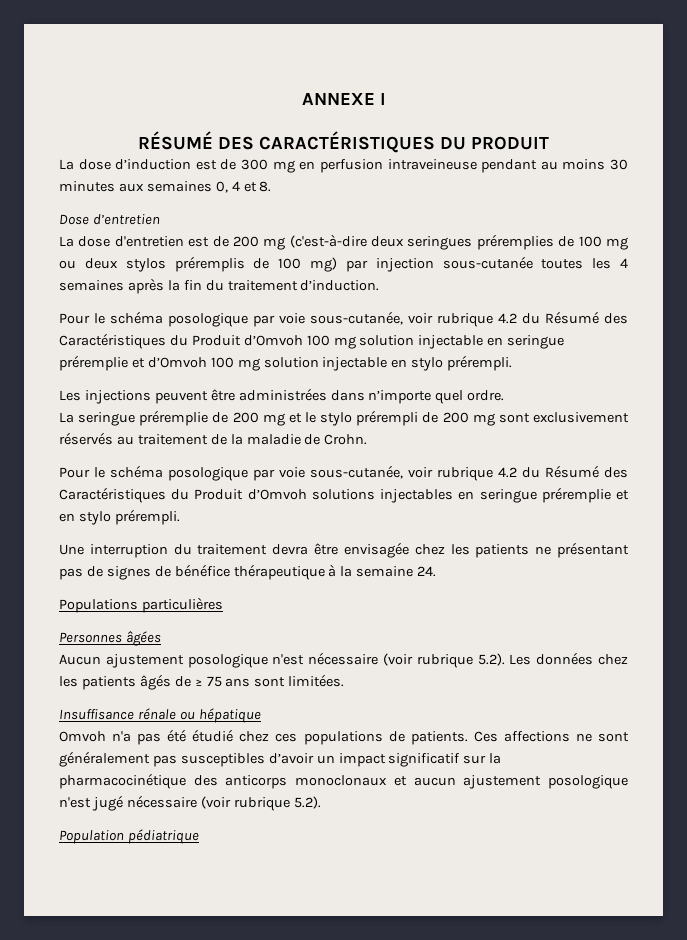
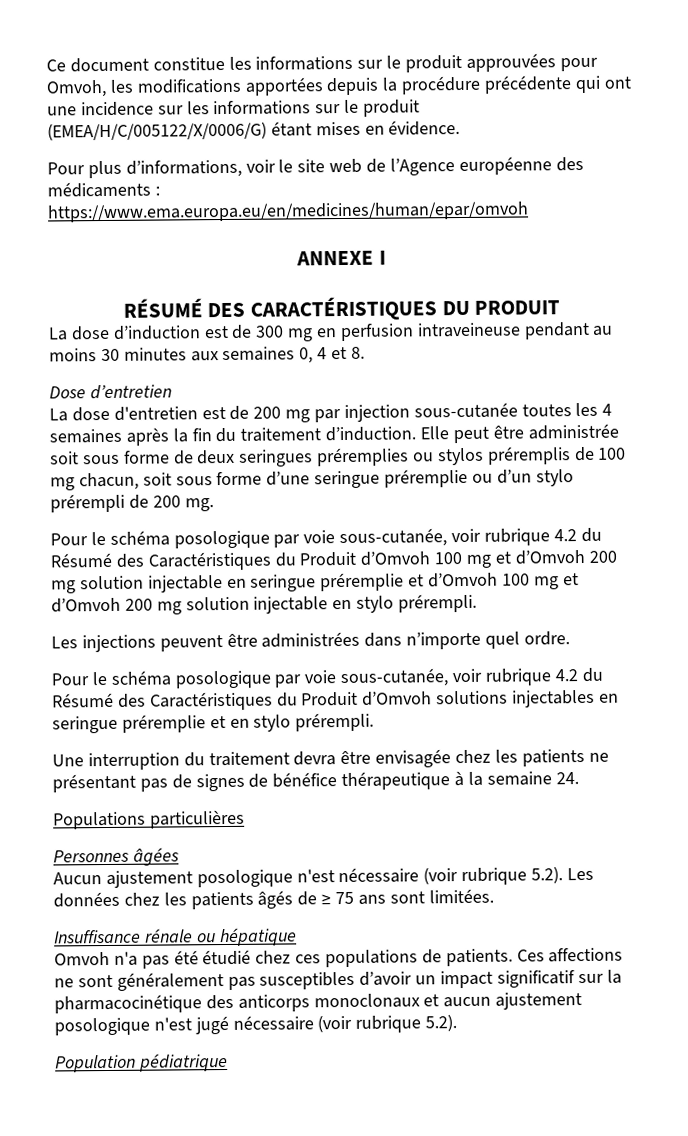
(301, 99) none -> [46,53,598,73] [46,75,631,98] [47,99,421,117] [47,120,461,141] [47,156,584,179] [47,181,160,198] [47,201,529,223] Ce document constitue les informations sur le produit approuvées pour Omvoh, les modifications apportées depuis la procédure précédente qui ont une incidence sur les informations sur le produit (EMEA/H/C/005122/X/0006/G) étant mises en évidence. // Pour plus d’informations, voir le site web de l’Agence européenne des médicaments : https://www.ema.europa.eu/en/medicines/human/epar/omvoh //
[289,234,628,250] [59,256,337,272] (c'est-à-dire deux seringues préremplies de 100 mg ou deux stylos préremplis de 100 mg) -> (311, 416) none
(380, 285) none -> [420,423,619,444] [50,446,627,467] [50,468,574,491] [50,493,214,513] Elle peut être administrée soit sous forme de deux seringues préremplies ou stylos préremplis de 100 mg chacun, soit sous forme d’une seringue préremplie ou d’un stylo prérempli de 200 mg.
(356, 342) none -> [494,549,617,565] [51,580,76,594] et d’Omvoh 200 mg
(260, 364) none -> [562,573,579,586] [51,597,182,615] et d’Omvoh 200 mg
[59,410,629,426] [59,432,368,445] // La seringue préremplie de 200 mg et le stylo prérempli de 200 mg sont exclusivement réservés au traitement de la maladie de Crohn. -> (570, 638) none

